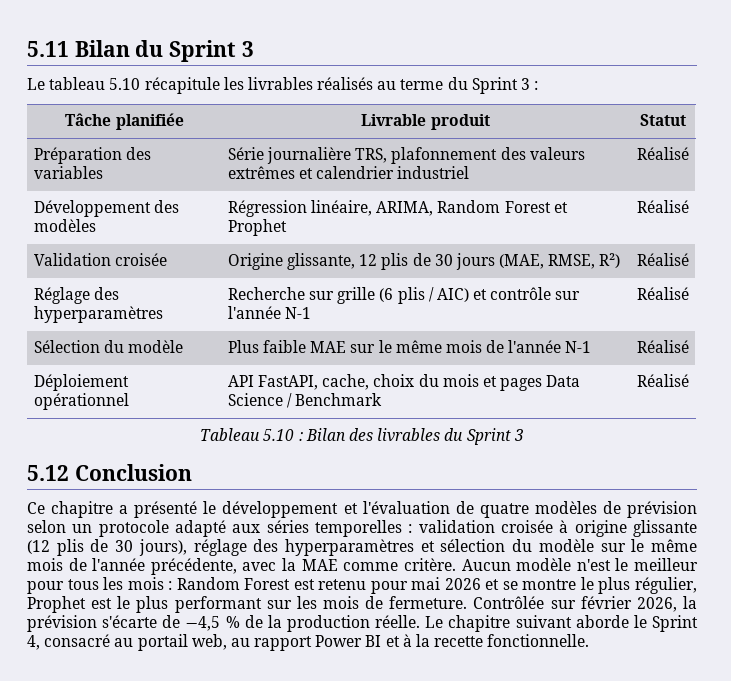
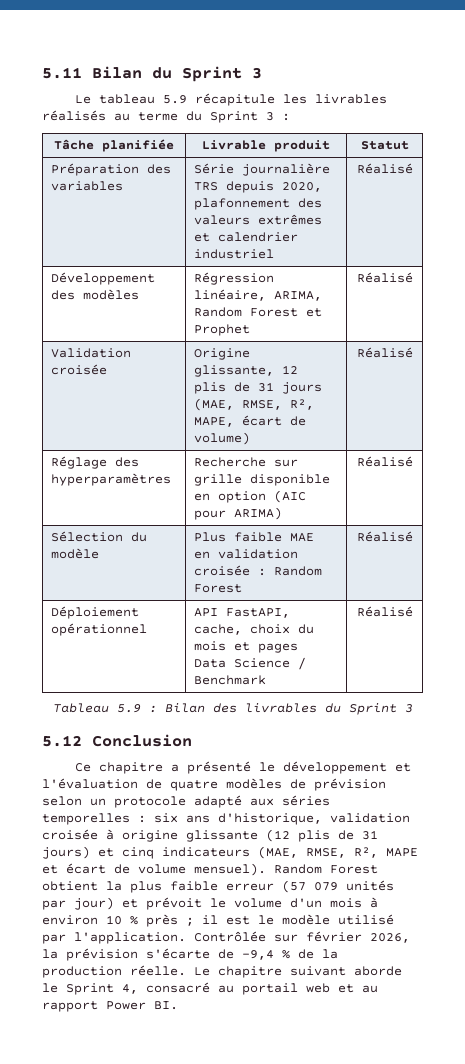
[109,78,141,90] 5.10 -> [163,95,188,104] 5.9
[355,148,388,163] TRS, -> [194,181,323,193] TRS depuis 2020,
[434,254,453,266] 30 -> [258,382,275,392] 31
[599,253,621,268] R²) -> [290,399,315,410] [194,415,307,427] [194,432,251,445] R², MAPE, écart de volume)
[379,287,581,304] [227,306,311,319] (6 plis / AIC) et contrôle sur l'année N-1 -> [250,474,331,486] [194,490,307,503] [194,507,283,520] disponible en option (AIC pour ARIMA)
[350,340,592,353] sur le même mois de l'année N-1 -> [194,549,299,559] [194,565,323,576] [194,584,243,593] en validation croisée : Random Forest
[263,429,295,441] 5.10 -> [116,704,141,713] 5.9
(413, 528) none -> [154,813,322,825] six ans d'historique,
[115,539,697,556] [27,558,699,575] [27,577,697,594] [27,596,468,613] 30 jours), réglage des hyperparamètres et sélection du modèle sur le même mois de l'année précédente, avec la MAE comme critère. Aucun modèle n'est le meilleur pour tous les mois : Random Forest est retenu pour mai 2026 et se montre le plus régulier, Prophet est le plus performant sur les mois de fermeture. -> [362,830,378,840] [42,846,418,859] [42,863,378,876] [42,880,394,893] [42,897,378,910] [42,914,394,927] [42,932,186,944] 31 jours) et cinq indicateurs (MAE, RMSE, R², MAPE et écart de volume mensuel). Random Forest obtient la plus faible erreur (57 079 unités par jour) et prévoit le volume d'un mois à environ 10 % près ; il est le modèle utilisé par l'application.
[185,616,221,631] −4,5 -> [242,950,274,960] −9,4
[191,634,227,650] web, -> [306,983,354,993] web et
[365,634,590,647] BI et à la recette fonctionnelle. -> [154,1001,178,1010] BI.

